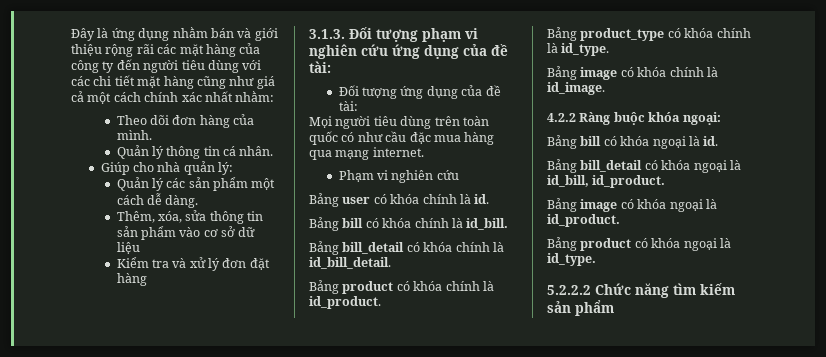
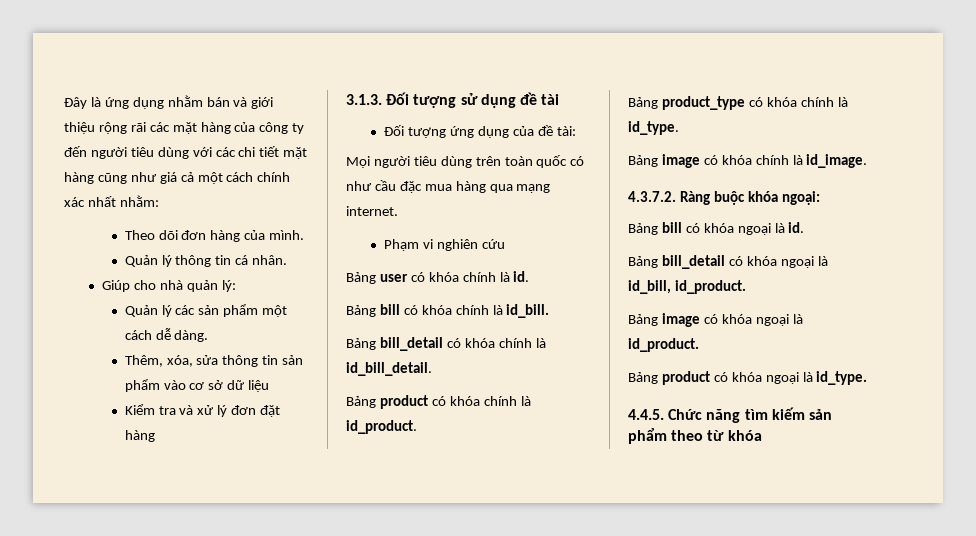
[422,28,478,42] [309,44,508,59] [309,61,331,73] phạm vi nghiên cứu ứng dụng của đề tài: -> [460,92,560,108] sử dụng đề tài
[547,113,576,122] 4.2.2 -> [628,191,676,202] 4.3.7.2.
[547,285,591,295] 5.2.2.2 -> [628,409,664,420] 4.4.5.
(614, 308) none -> [671,430,762,441] theo từ khóa

